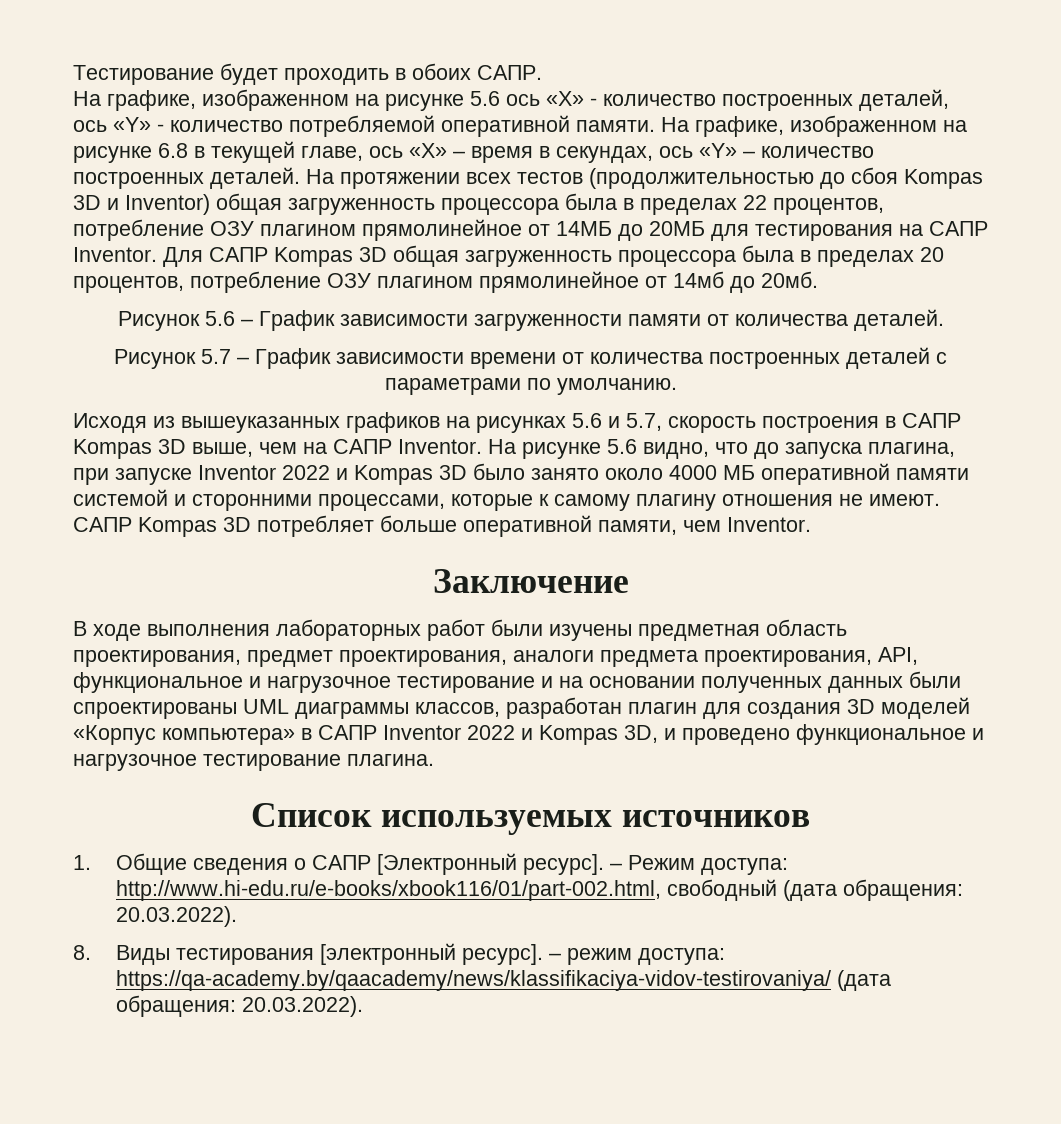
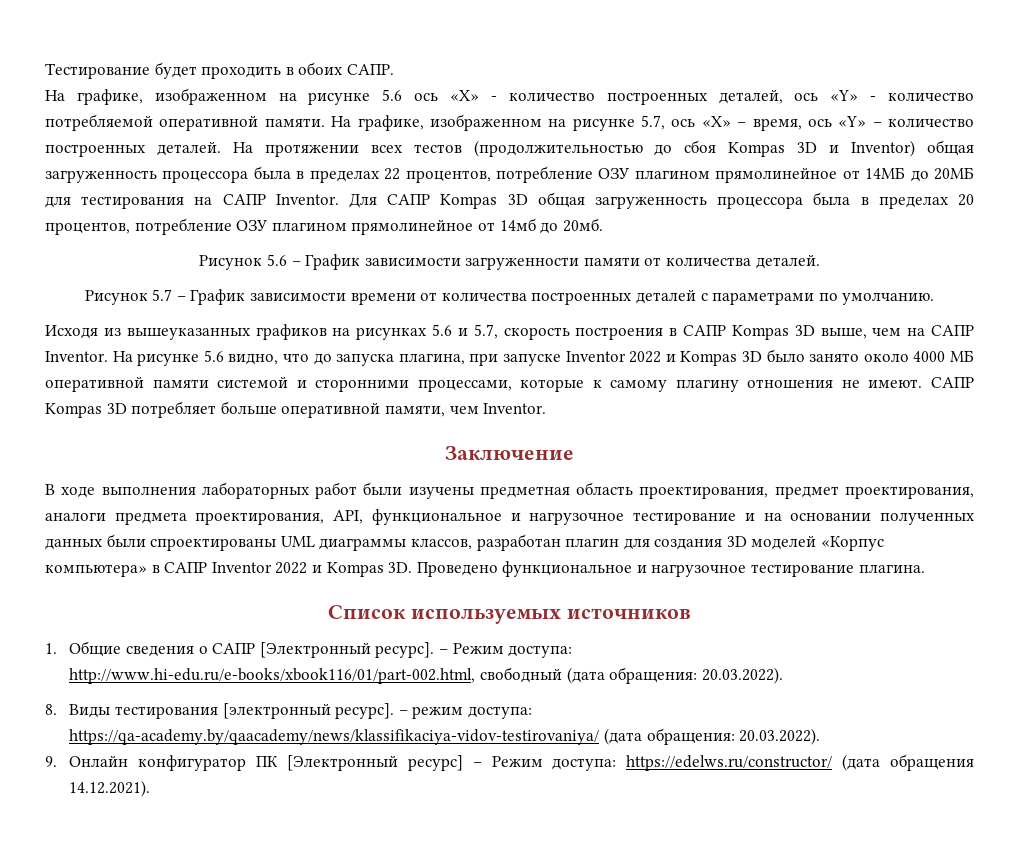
[158,141,653,163] 6.8 в текущей главе, ось «X» – время в секундах, -> [641,115,802,131] 5.7, ось «X» – время,
[624,725,790,745] 3D, и проведено -> [388,562,498,577] 3D. Проведено
(363, 1006) none -> [45,754,974,771] [69,780,151,797] // 9. Онлайн конфигуратор ПК [Электронный ресурс] – Режим доступа: https://edelws.ru/constructor/ (дата обращения 14.12.2021).

